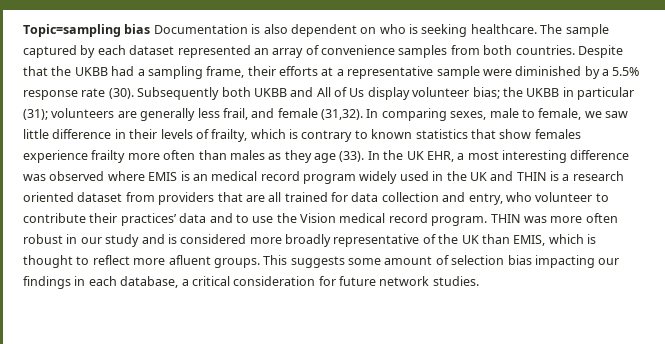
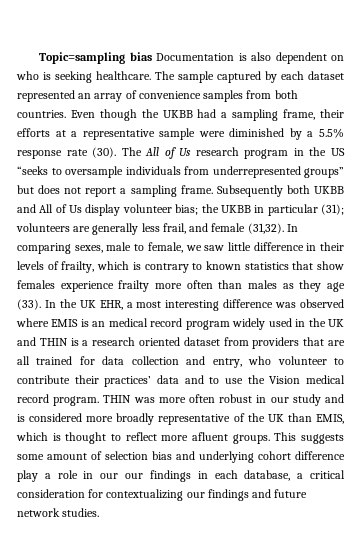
[577,45,623,58] [23,66,48,76] Despite that -> [70,109,137,121] Even though
(134, 93) none -> [121,147,345,159] [17,166,344,178] [17,185,213,197] The All of Us research program in the US “seeks to oversample individuals from underrepresented groups” but does not report a sampling frame.
[534,255,595,268] impacting -> [176,451,345,463] [17,470,119,482] and underlying cohort difference play a role in our
(336, 281) none -> [106,489,272,501] contextualizing our findings and

